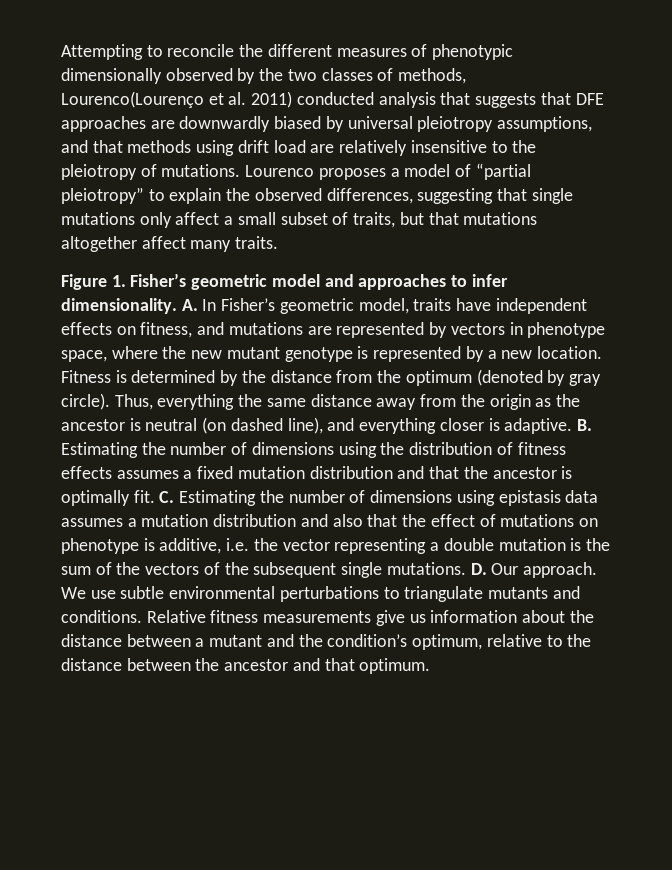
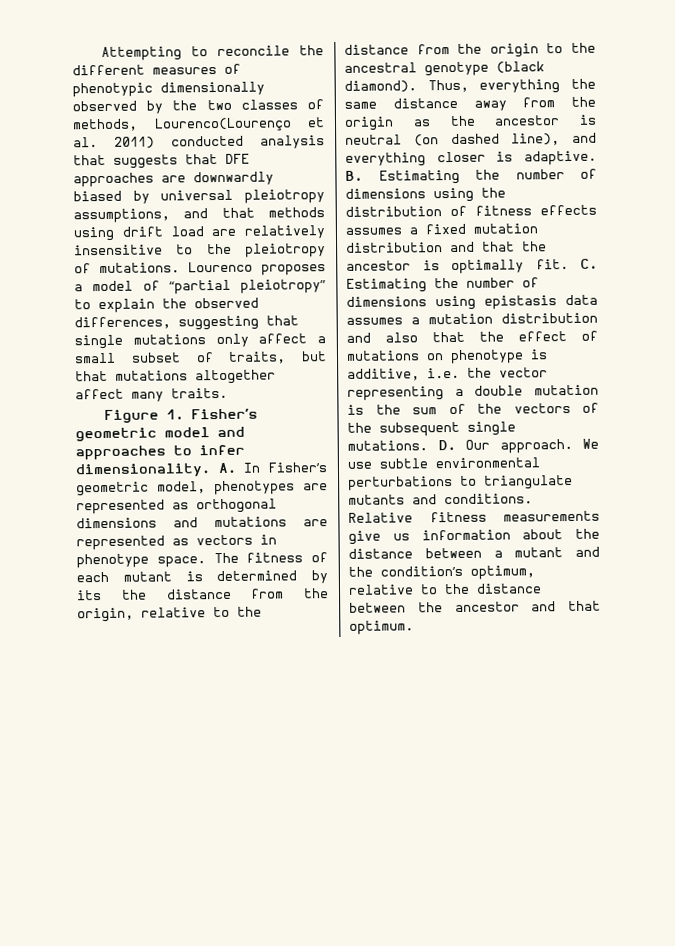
[413,298,587,314] [61,322,193,338] traits have independent effects on fitness, -> [214,480,328,496] [76,498,277,515] [76,517,157,529] phenotypes are represented as orthogonal dimensions
[429,322,448,338] by -> [172,538,189,546] as
[61,346,602,362] [61,370,111,383] space, where the new mutant genotype is represented by a new location. Fitness -> [156,552,328,568] [76,571,172,583] space. The fitness of each mutant
[241,369,601,386] [61,393,110,410] the distance from the optimum (denoted by gray circle). -> [76,588,329,601] [77,606,262,623] [344,42,596,58] [344,61,545,77] [344,80,417,93] its the distance from the origin, relative to the distance from the origin to the ancestral genotype (black diamond).

